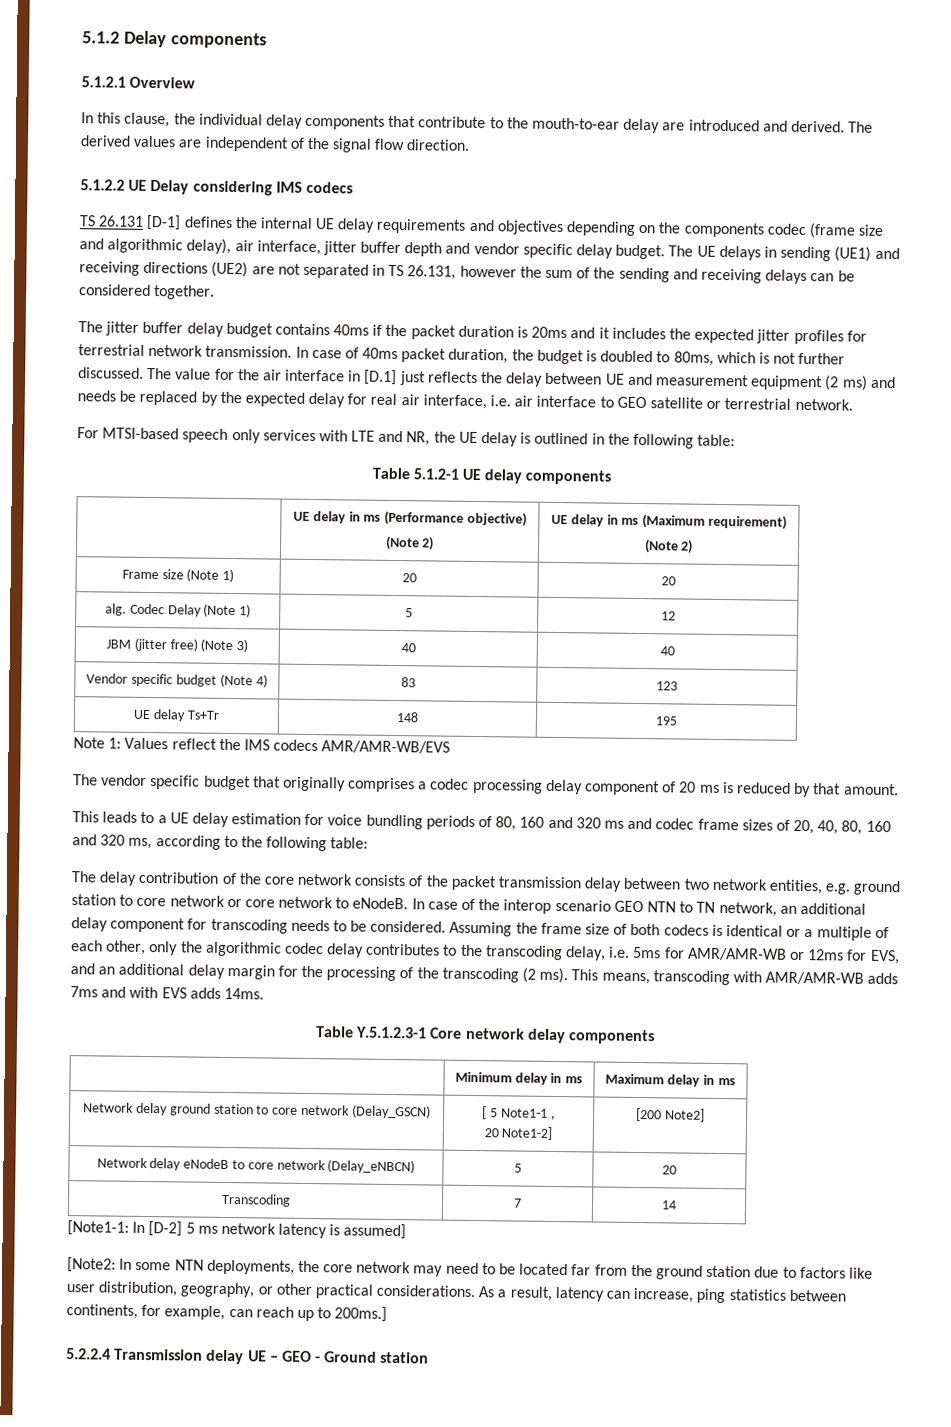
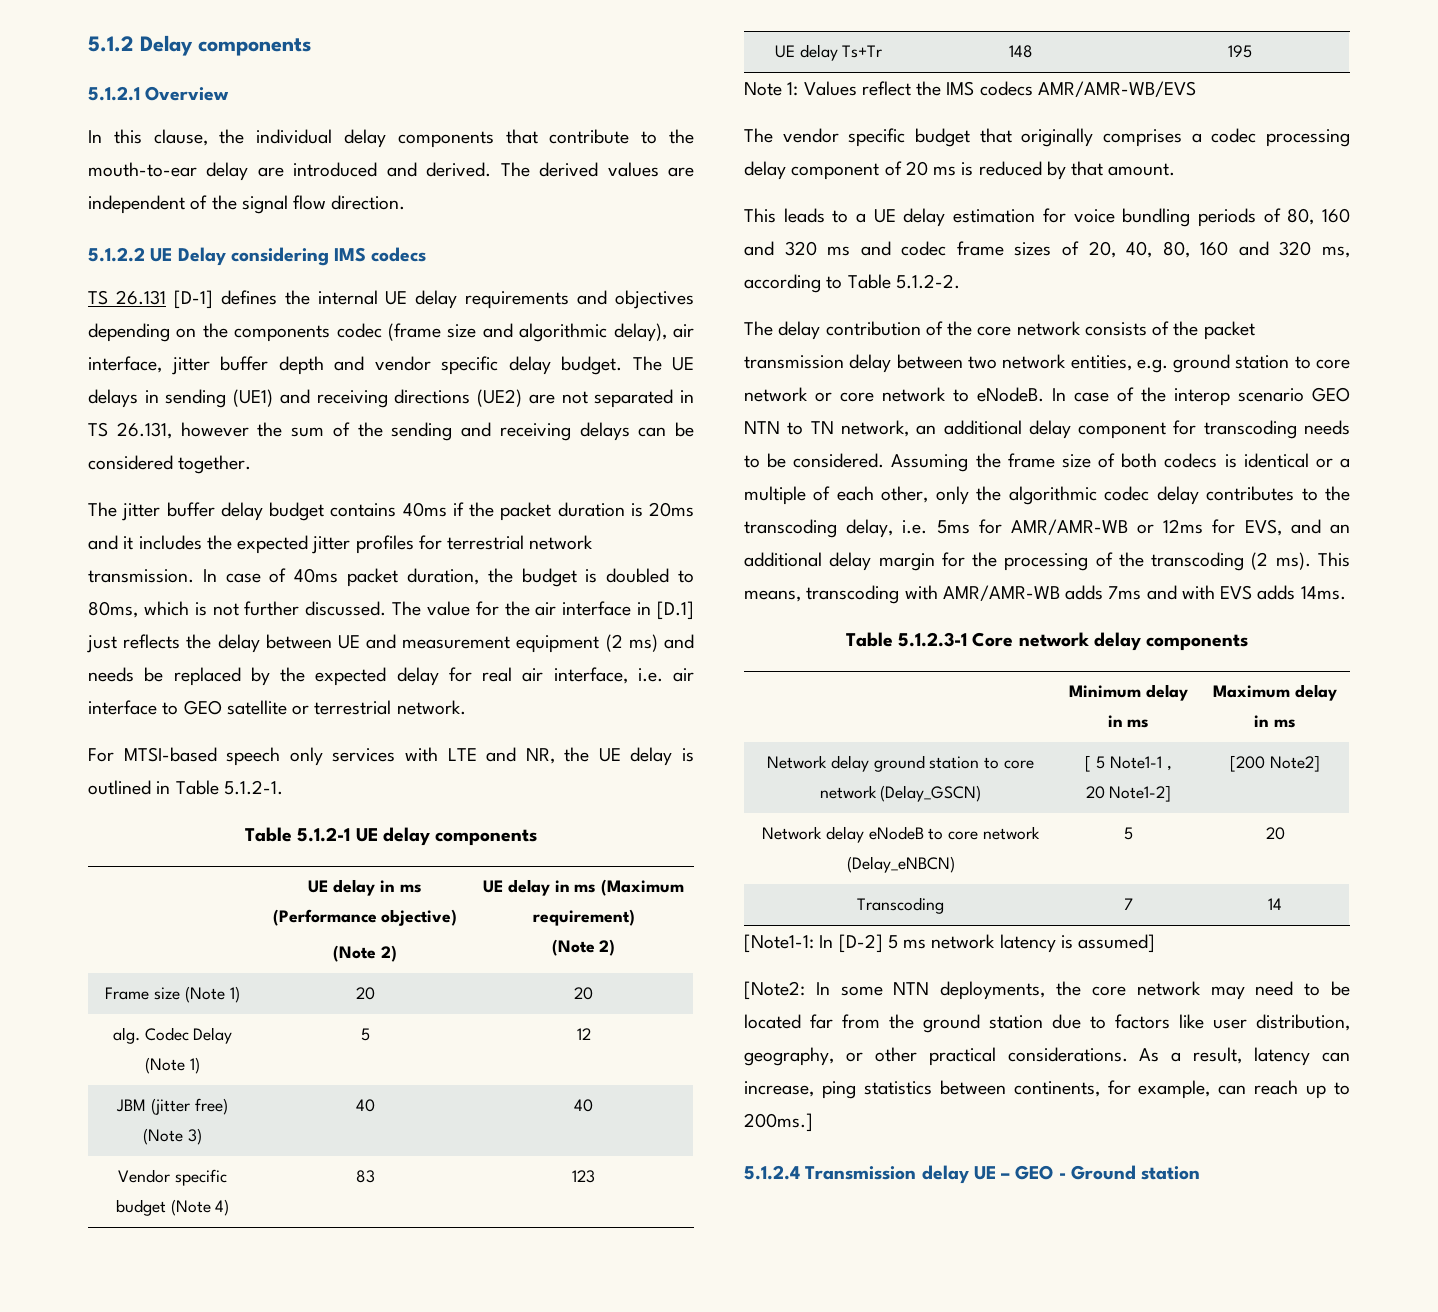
[607,433,736,449] the following table: -> [175,780,283,795] Table 5.1.2-1.
[240,836,369,852] the following table: -> [847,274,960,289] Table 5.1.2-2.
[356,1026,428,1039] Y.5.1.2.3-1 -> [898,632,968,647] 5.1.2.3-1
[66,1348,111,1360] 5.2.2.4 -> [744,1165,800,1180] 5.1.2.4

